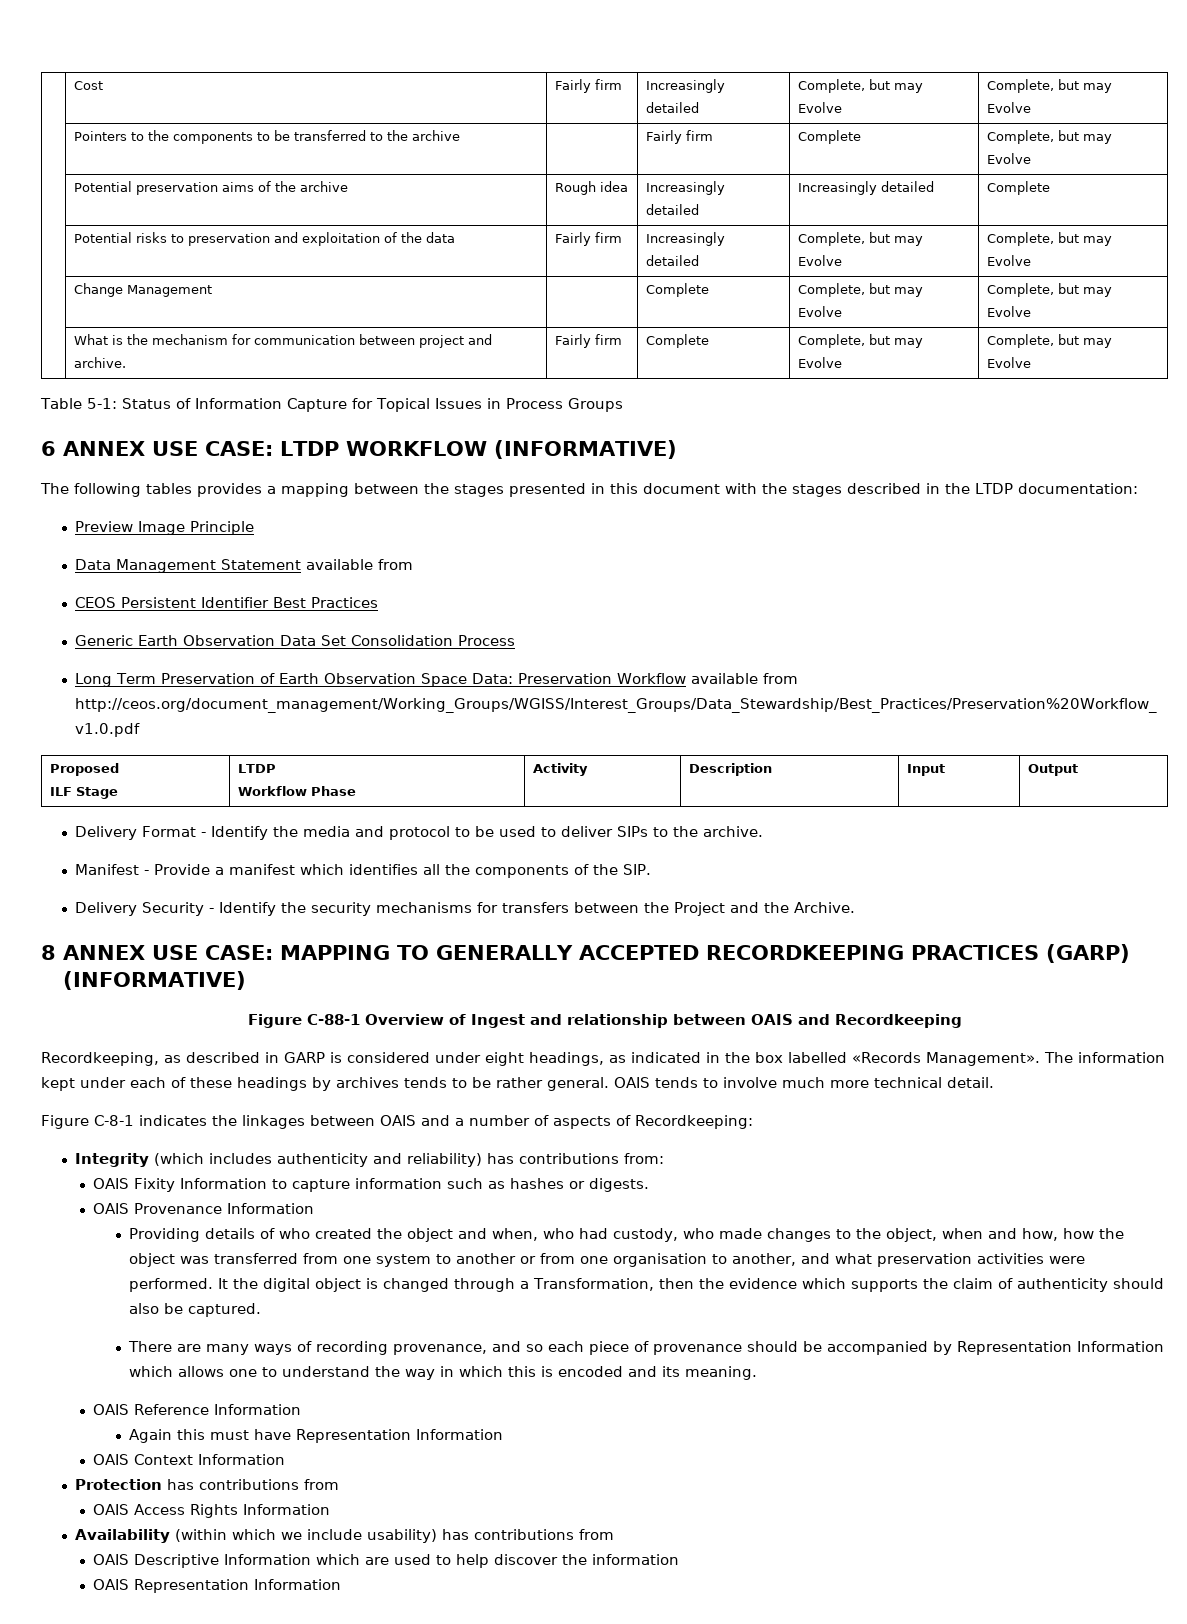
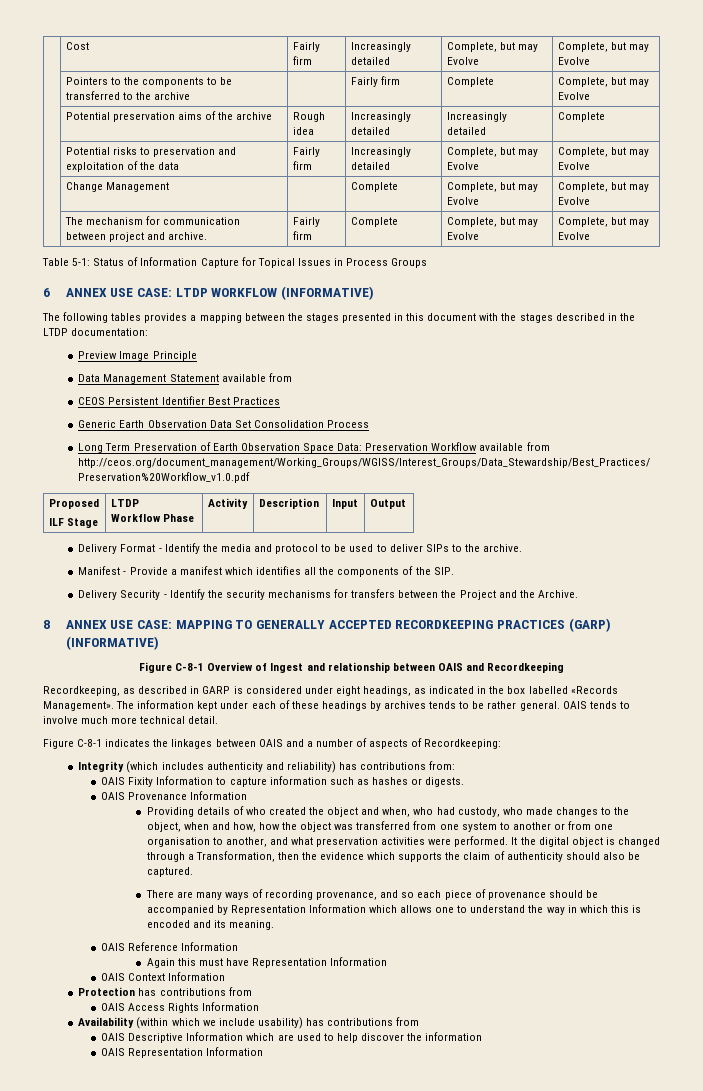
[73,334,148,345] What is the -> [64,217,83,225] The
[306,1014,360,1025] C-88-1 -> [175,663,205,671] C-8-1

